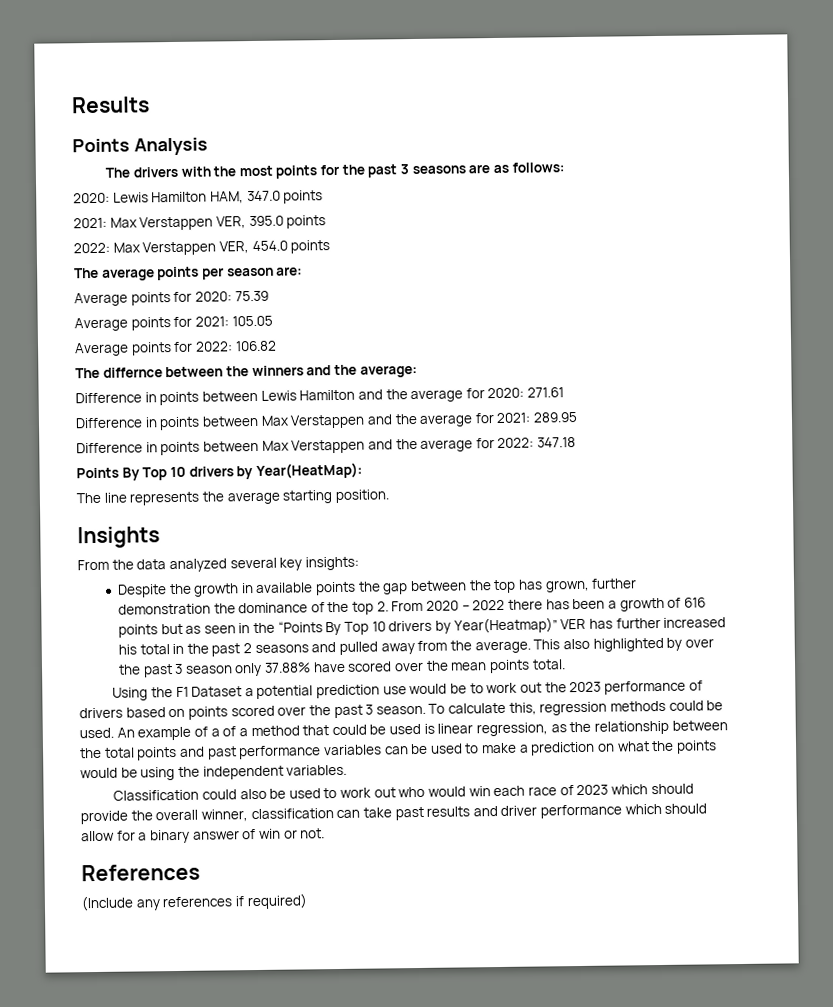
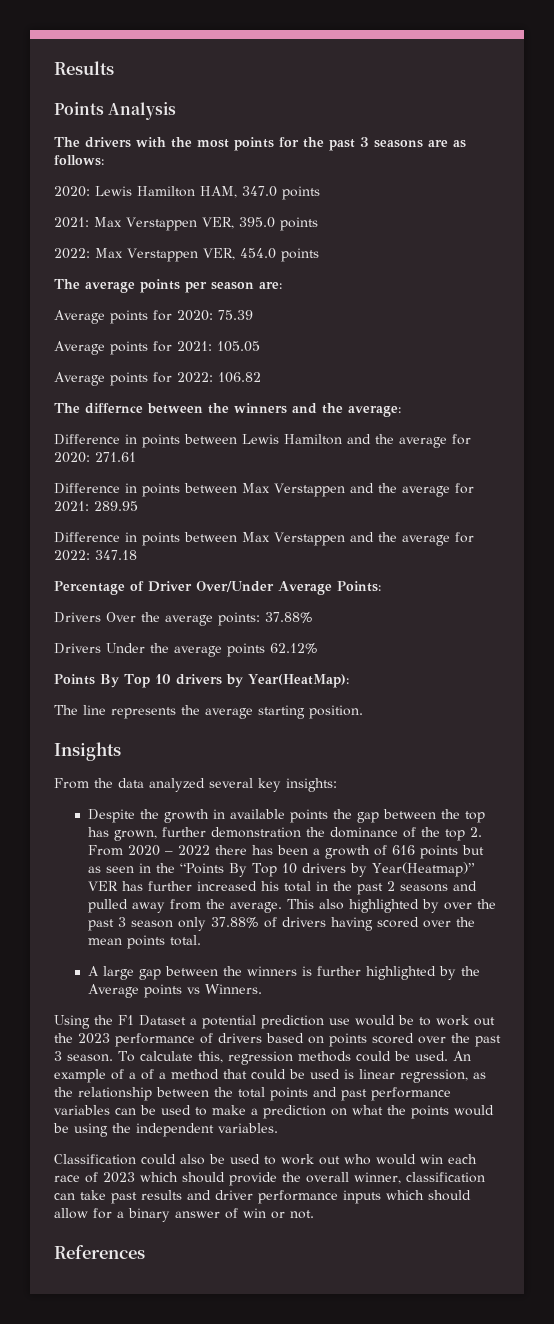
(577, 442) none -> [54,581,381,595] [54,612,313,626] [54,643,318,657] // Percentage of Driver Over/Under Average Points: // Drivers Over the average points: 37.88% // Drivers Under the average points 62.12%
[312,661,346,673] have -> [263,917,373,931] of drivers having
(566, 664) none -> [87,966,480,980] [87,984,262,998] // A large gap between the winners is further highlighted by the Average points vs Winners.
(623, 811) none -> [343,1190,381,1204] inputs
[81,893,308,912] // (Include any references if required) -> (145, 1252) none

